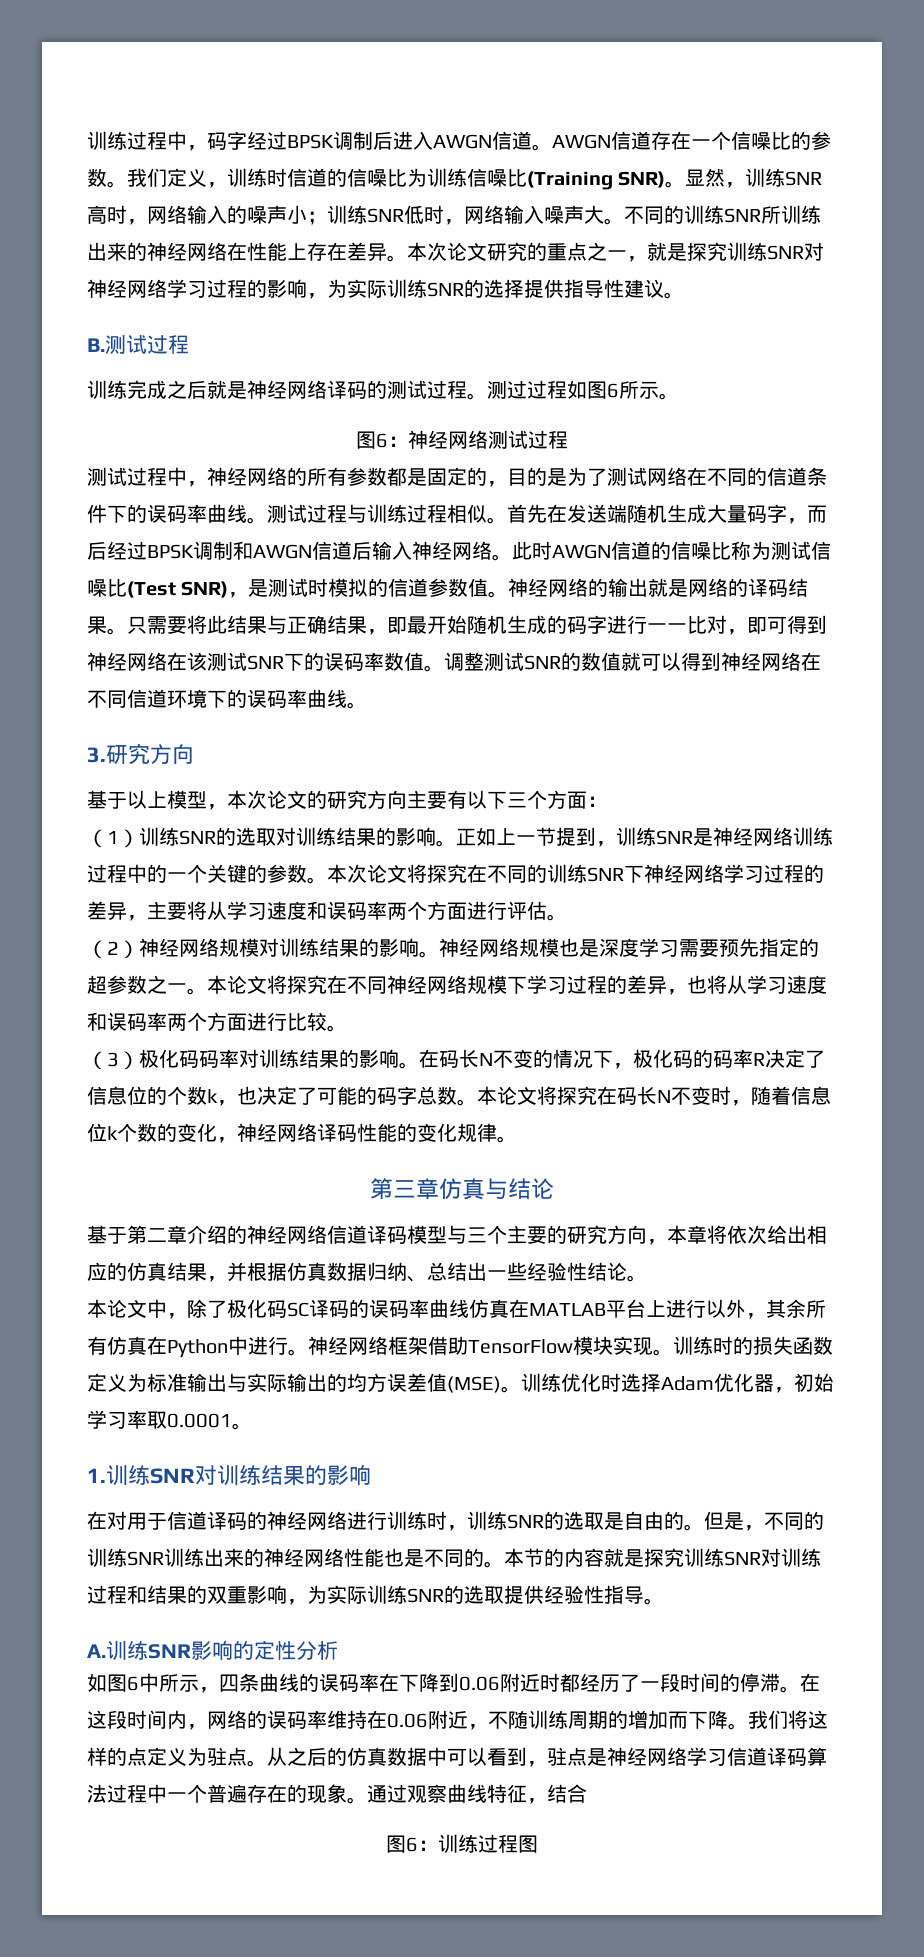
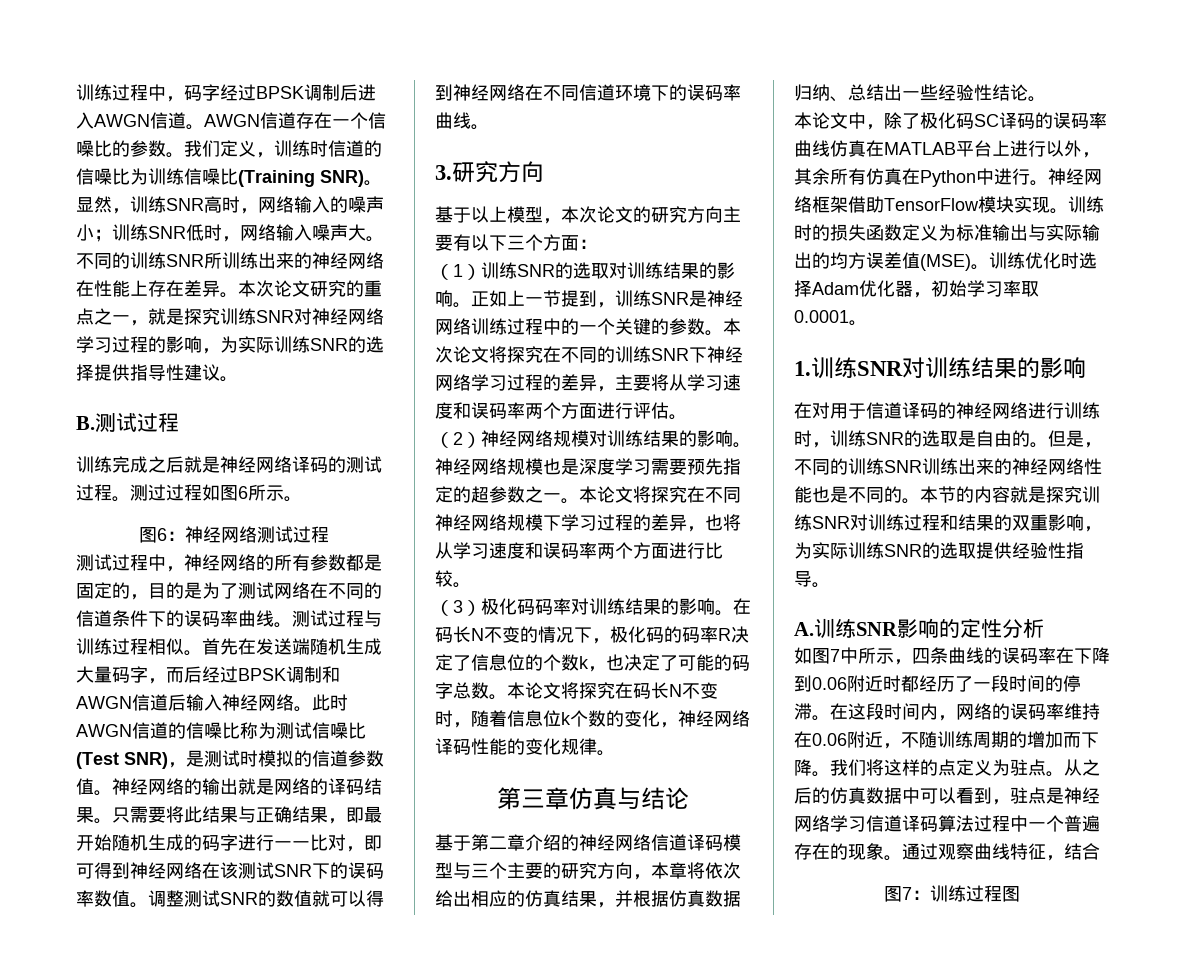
[127,1676,139,1691] 6 -> [830,649,840,662] 7
[406,1837,418,1852] 6 -> [902,887,912,900] 7

